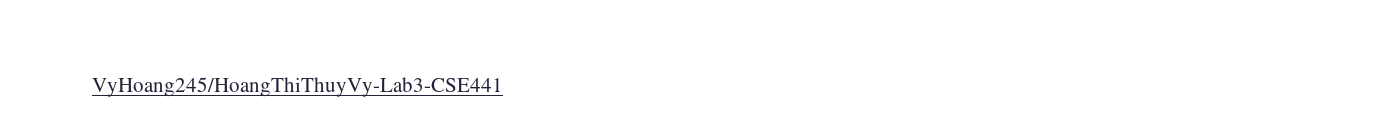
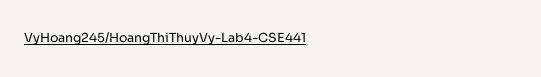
[92,77,503,97] VyHoang245/HoangThiThuyVy-Lab3-CSE441 -> [24,32,306,45] VyHoang245/HoangThiThuyVy-Lab4-CSE441

